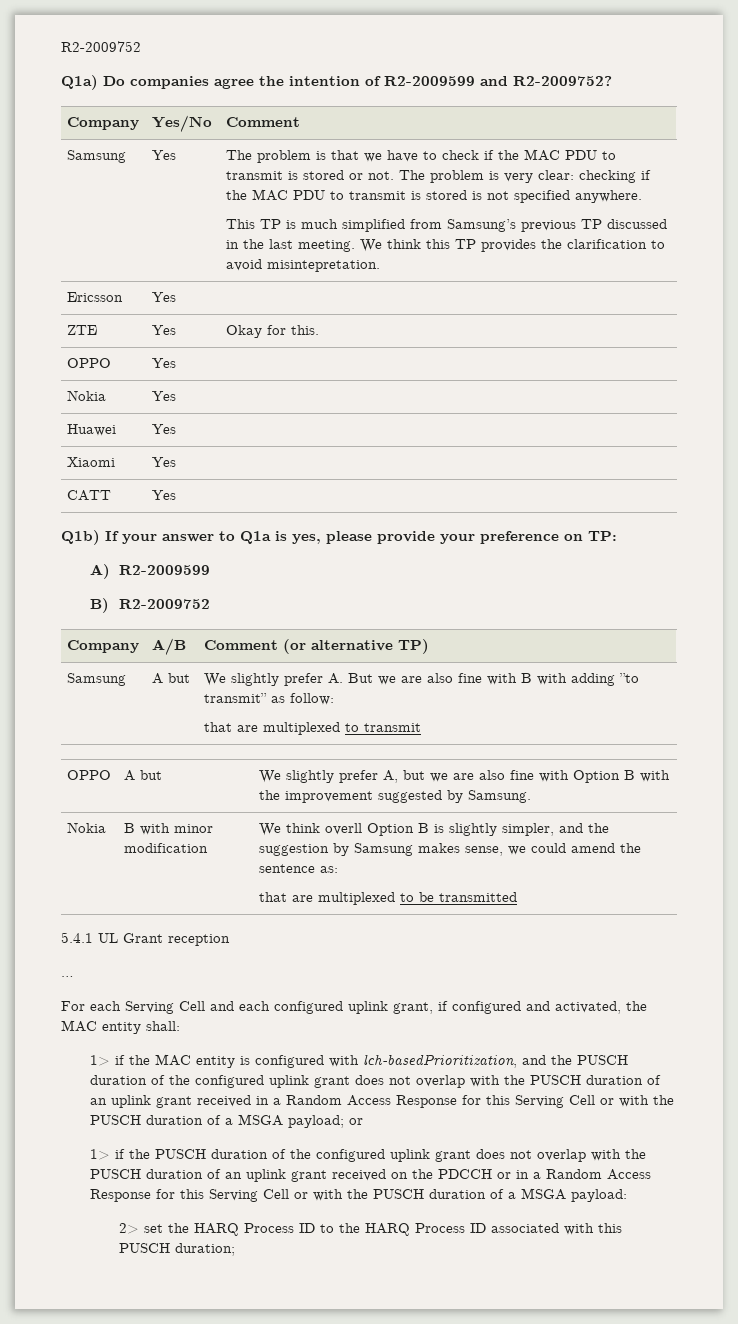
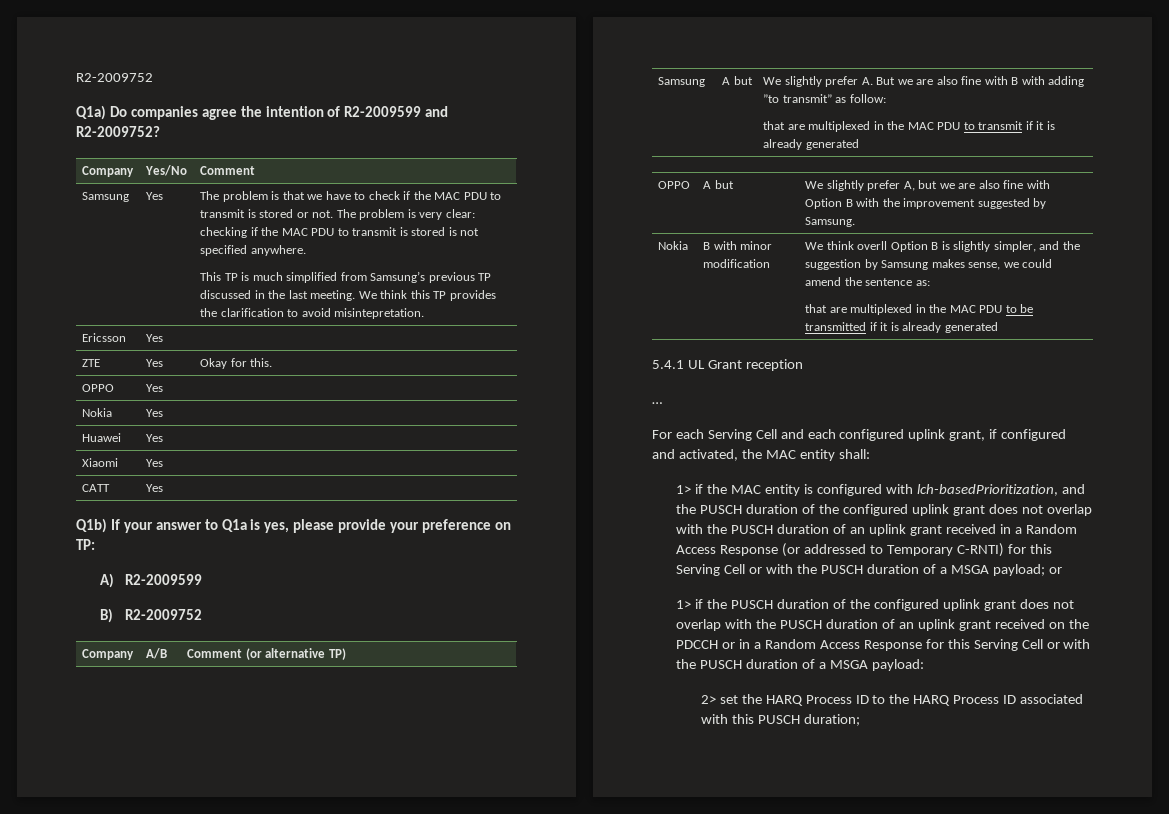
[345,723,422,732] to transmit -> [873,121,1055,130] [763,139,859,150] in the MAC PDU to transmit if it is already generated
(396, 898) none -> [915,304,1003,313] in the MAC PDU
(518, 897) none -> [869,322,998,333] if it is already generated
(457, 1101) none -> [782,543,1004,557] (or addressed to Temporary C-RNTI)

